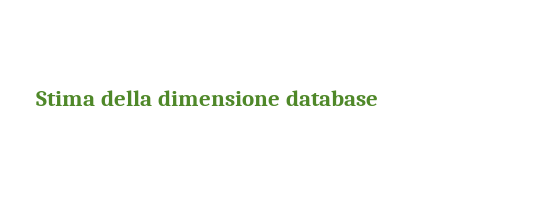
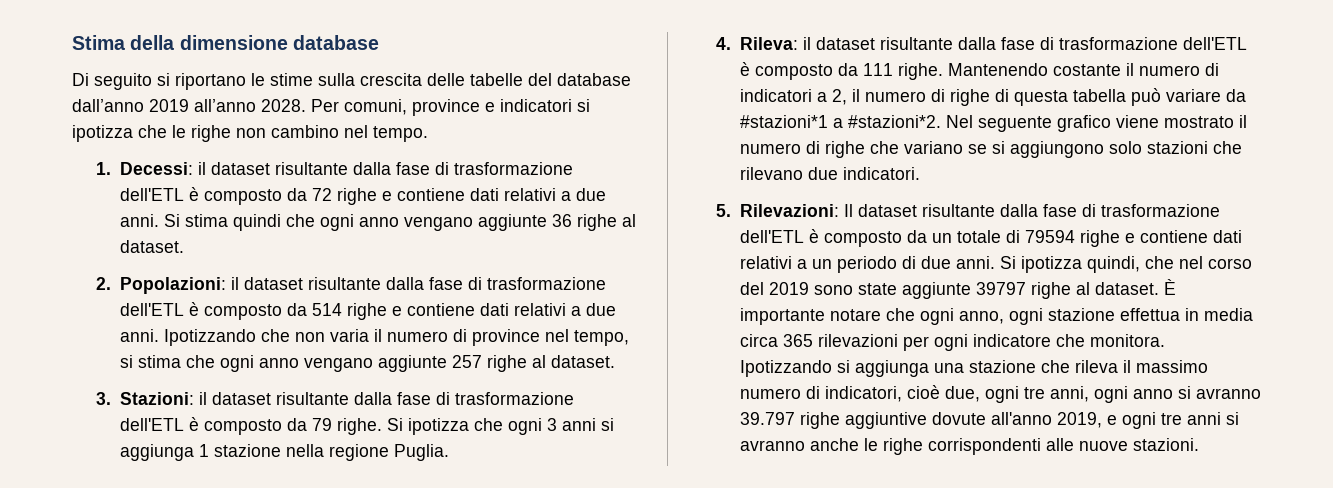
(379, 98) none -> [72,73,631,90] [72,99,590,116] [72,125,428,142] [95,162,573,175] [119,187,606,205] [119,214,636,231] [119,240,184,253] [95,277,606,294] [119,302,616,320] [119,329,629,346] [119,355,615,372] [95,392,574,405] [119,417,614,435] [119,444,449,461] [715,37,1247,50] [739,62,1219,80] [739,88,1246,106] [739,115,1247,132] [739,141,1242,158] [739,167,920,180] [715,204,1220,217] [739,229,1242,247] [739,256,1252,273] [739,279,1176,299] [739,308,1253,325] [739,334,1165,351] [739,360,1208,377] [739,385,1261,403] [739,412,1239,429] [739,438,1199,455] // Di seguito si riportano le stime sulla crescita delle tabelle del database dall’anno 2019 all’anno 2028. Per comuni, province e indicatori si ipotizza che le righe non cambino nel tempo. // 1. Decessi: il dataset risultante dalla fase di trasformazione dell'ETL è composto da 72 righe e contiene dati relativi a due anni. Si stima quindi che ogni anno vengano aggiunte 36 righe al dataset. // 2. Popolazioni: il dataset risultante dalla fase di trasformazione dell'ETL è composto da 514 righe e contiene dati relativi a due anni. Ipotizzando che non varia il numero di province nel tempo, si stima che ogni anno vengano aggiunte 257 righe al dataset. // 3. Stazioni: il dataset risultante dalla fase di trasformazione dell'ETL è composto da 79 righe. Si ipotizza che ogni 3 anni si aggiunga 1 stazione nella regione Puglia. // 4. Rileva: il dataset risultante dalla fase di trasformazione dell'ETL è composto da 111 righe. Mantenendo costante il numero di indicatori a 2, il numero di righe di questa tabella può variare da #stazioni*1 a #stazioni*2. Nel seguente grafico viene mostrato il numero di righe che variano se si aggiungono solo stazioni che rilevano due indicatori. // 5. Rilevazioni: Il dataset risultante dalla fase di trasformazione dell'ETL è composto da un totale di 79594 righe e contiene dati relativi a un periodo di due anni. Si ipotizza quindi, che nel corso del 2019 sono state aggiunte 39797 righe al dataset. È importante notare che ogni anno, ogni stazione effettua in media circa 365 rilevazioni per ogni indicatore che monitora. Ipotizzando si aggiunga una stazione che rileva il massimo numero di indicatori, cioè due, ogni tre anni, ogni anno si avranno 39.797 righe aggiuntive dovute all'anno 2019, e ogni tre anni si avranno anche le righe corrispondenti alle nuove stazioni.

